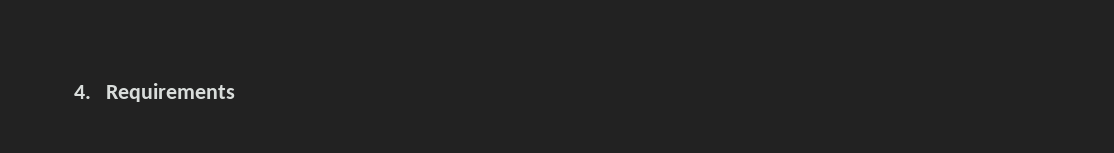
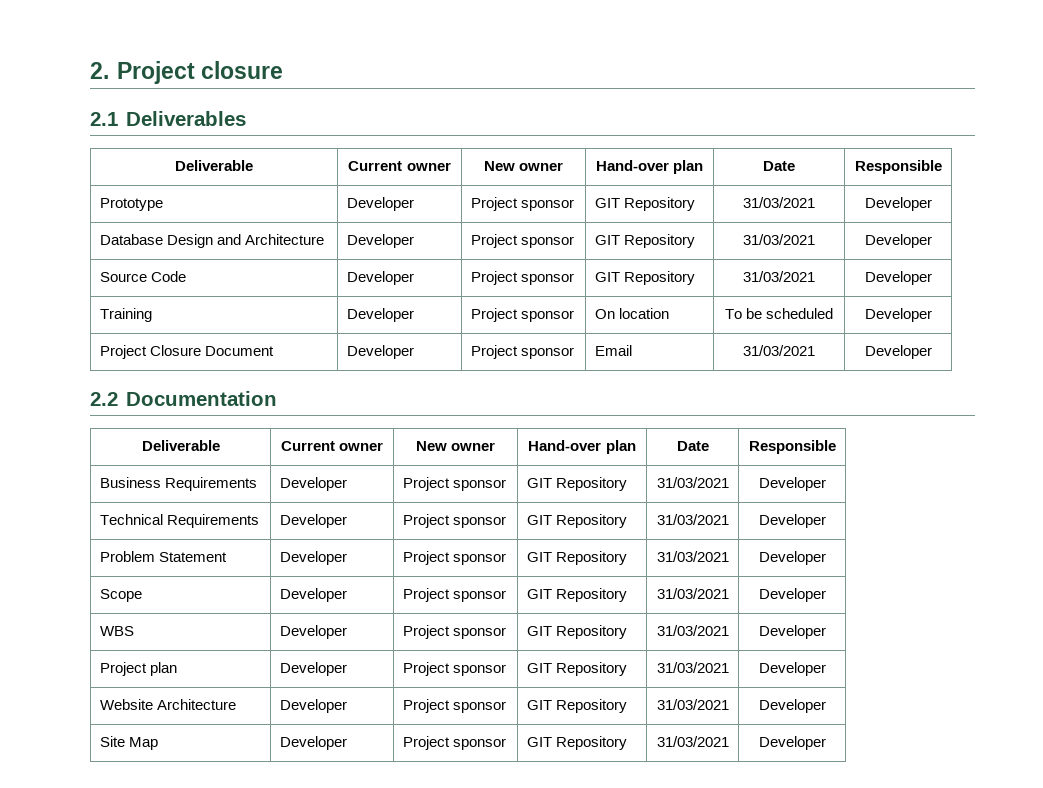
[74,83,235,102] 4. Requirements -> [90,61,284,84] [90,111,247,126] [175,160,253,171] [348,161,451,171] [483,161,564,171] [595,160,704,174] [763,161,795,171] [854,160,942,174] [99,198,163,211] [346,197,414,211] [470,197,574,211] [594,197,695,211] [743,197,815,208] [864,197,932,211] [99,234,324,248] [346,234,414,248] [470,234,574,248] [594,234,695,248] [743,234,815,245] [864,234,932,248] [99,271,186,282] [346,271,414,285] [470,271,574,285] [594,271,695,285] [743,271,815,282] [864,271,932,285] [99,308,152,322] [346,308,414,322] [470,308,574,322] [594,308,669,319] [724,308,834,319] [864,308,932,322] [99,345,274,359] [346,345,414,359] [470,345,574,359] [594,345,632,356] [743,345,815,356] [864,345,932,359] [90,391,278,406] [141,440,220,451] [280,441,384,451] [415,441,496,451] [528,440,636,454] [676,441,709,451] [748,440,836,454] [99,477,257,491] [279,477,347,491] [402,477,506,491] [526,477,627,491] [656,477,729,488] [758,477,826,491] [99,514,259,528] [279,514,347,528] [402,514,506,528] [526,514,627,528] [656,514,729,525] [758,514,826,528] [99,551,227,562] [279,551,347,565] [402,551,506,565] [526,551,627,565] [656,551,729,562] [758,551,826,565] [99,589,142,602] [279,588,347,602] [402,588,506,602] [526,588,627,602] [656,588,729,599] [758,588,826,602] [99,626,134,636] [279,625,347,639] [402,625,506,639] [526,625,627,639] [656,625,729,636] [758,625,826,639] [99,662,177,676] [279,662,347,676] [402,662,506,676] [526,662,627,676] [656,662,729,673] [758,662,826,676] [99,699,236,710] [279,699,347,713] [402,699,506,713] [526,699,627,713] [656,699,729,710] [758,699,826,713] [99,736,158,750] [279,736,347,750] [402,736,506,750] [526,736,627,750] [656,736,729,747] [758,736,826,750] 2. Project closure // 2.1 Deliverables // Deliverable | Current owner | New owner | Hand-over plan | Date | Responsible // Prototype | Developer | Project sponsor | GIT Repository | 31/03/2021 | Developer // Database Design and Architecture | Developer | Project sponsor | GIT Repository | 31/03/2021 | Developer // Source Code | Developer | Project sponsor | GIT Repository | 31/03/2021 | Developer // Training | Developer | Project sponsor | On location | To be scheduled | Developer // Project Closure Document | Developer | Project sponsor | Email | 31/03/2021 | Developer // 2.2 Documentation // Deliverable | Current owner | New owner | Hand-over plan | Date | Responsible // Business Requirements | Developer | Project sponsor | GIT Repository | 31/03/2021 | Developer // Technical Requirements | Developer | Project sponsor | GIT Repository | 31/03/2021 | Developer // Problem Statement | Developer | Project sponsor | GIT Repository | 31/03/2021 | Developer // Scope | Developer | Project sponsor | GIT Repository | 31/03/2021 | Developer // WBS | Developer | Project sponsor | GIT Repository | 31/03/2021 | Developer // Project plan | Developer | Project sponsor | GIT Repository | 31/03/2021 | Developer // Website Architecture | Developer | Project sponsor | GIT Repository | 31/03/2021 | Developer // Site Map | Developer | Project sponsor | GIT Repository | 31/03/2021 | Developer

